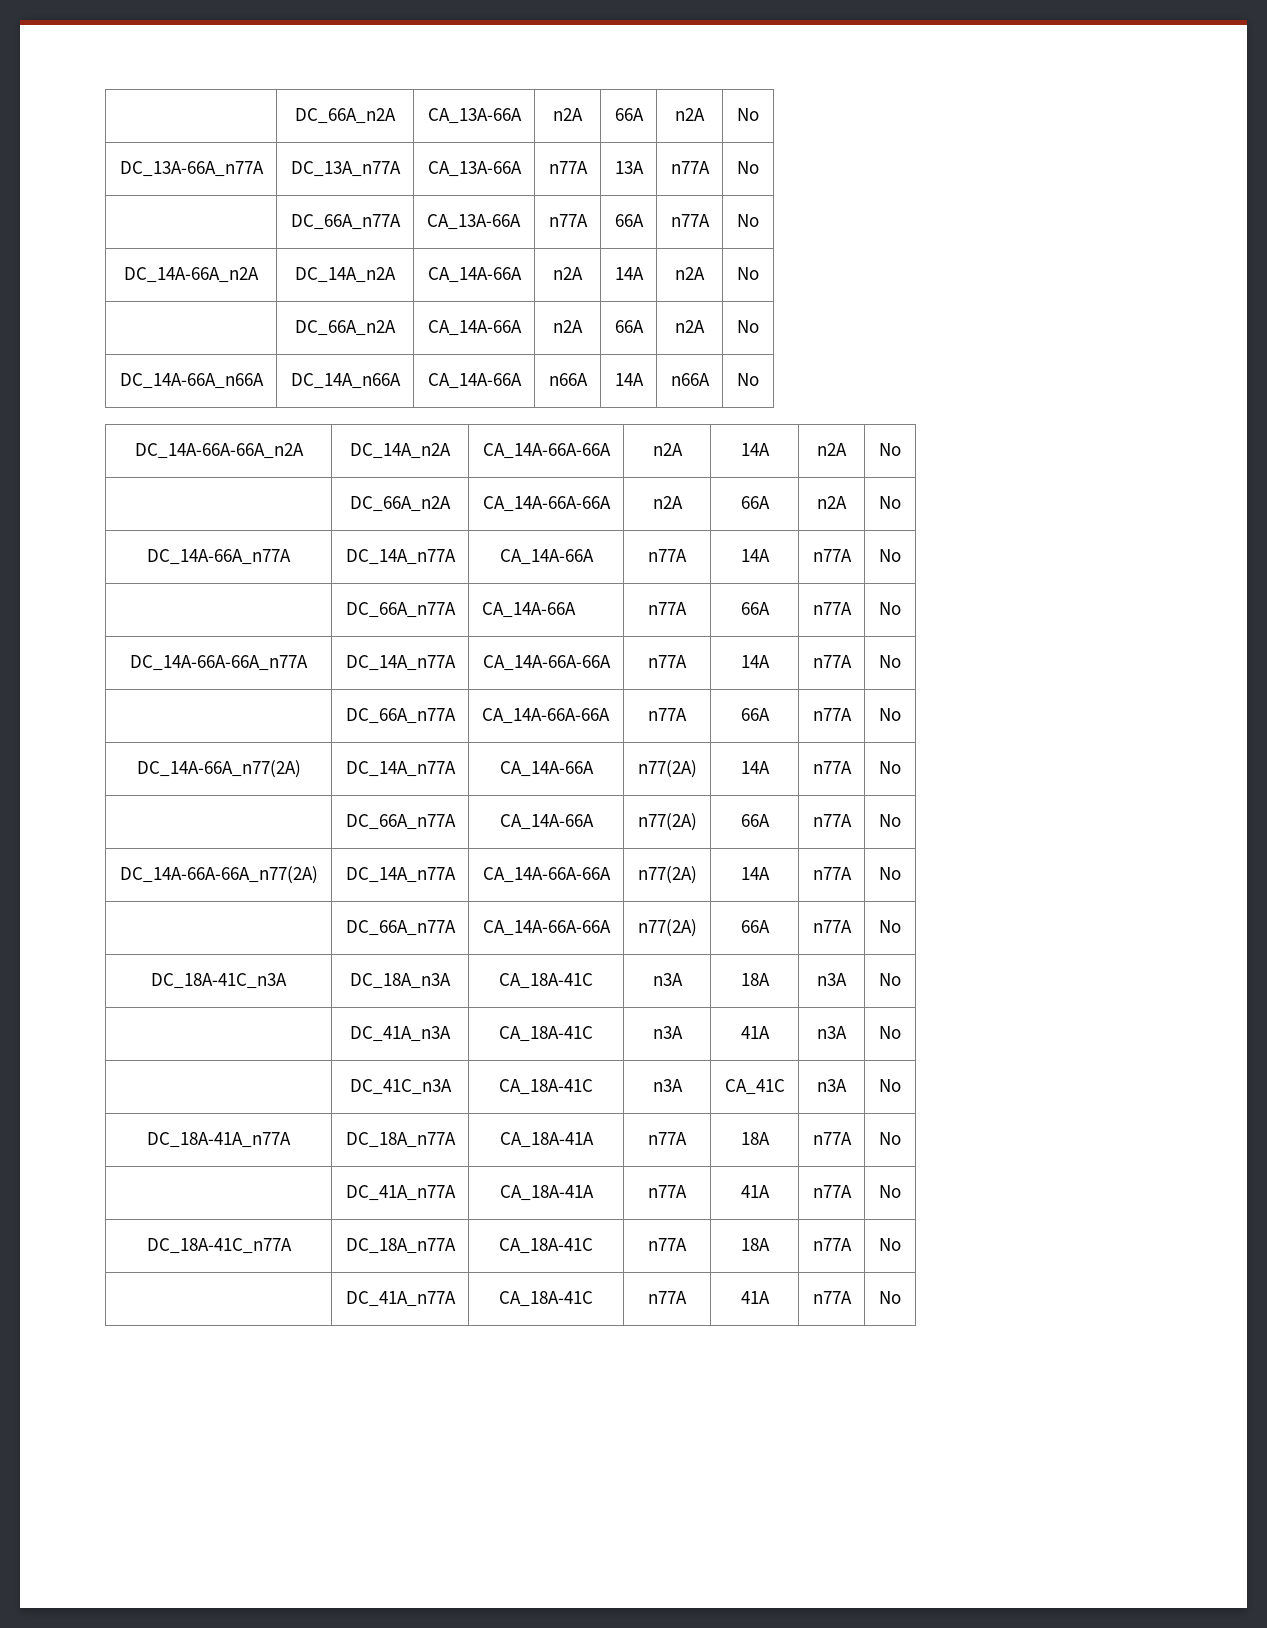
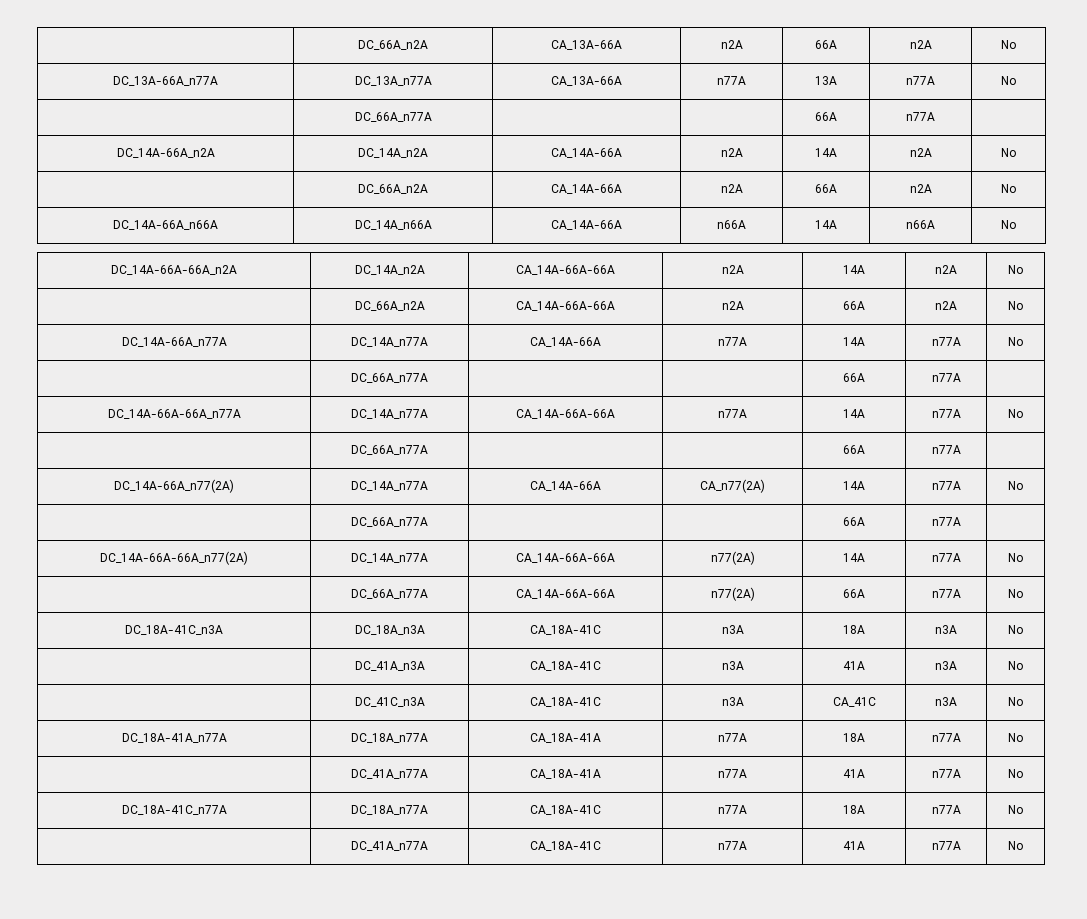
[426,214,521,230] [548,214,588,227] [614,214,644,227] [670,214,710,227] [737,214,759,227] CA_13A-66A | n77A | 66A | n77A | No -> [815,112,837,121] [906,112,935,121] | | 66A | n77A |
[481,602,576,618] [648,602,687,615] [740,602,770,615] [812,602,852,615] [879,602,901,615] CA_14A-66A | n77A | 66A | n77A | No -> [843,373,865,382] [931,373,961,382] | | 66A | n77A |
[481,708,610,724] [648,708,687,721] [740,708,770,721] [812,708,852,721] [879,708,901,721] CA_14A-66A-66A | n77A | 66A | n77A | No -> [843,445,865,454] [931,445,961,454] | | 66A | n77A |
[637,760,697,778] [740,761,770,774] [812,761,852,774] [879,761,901,774] [345,814,456,830] [499,814,594,830] [637,813,697,831] [740,814,770,827] [812,814,852,827] [879,814,901,827] n77(2A) | 14A | n77A | No // | DC_66A_n77A | CA_14A-66A | n77(2A) | 66A | n77A | No -> [700,479,765,493] [843,481,865,490] [931,481,961,490] [1008,481,1023,490] [351,517,428,527] [843,517,865,526] [931,517,961,526] CA_n77(2A) | 14A | n77A | No // | DC_66A_n77A | | | 66A | n77A |

